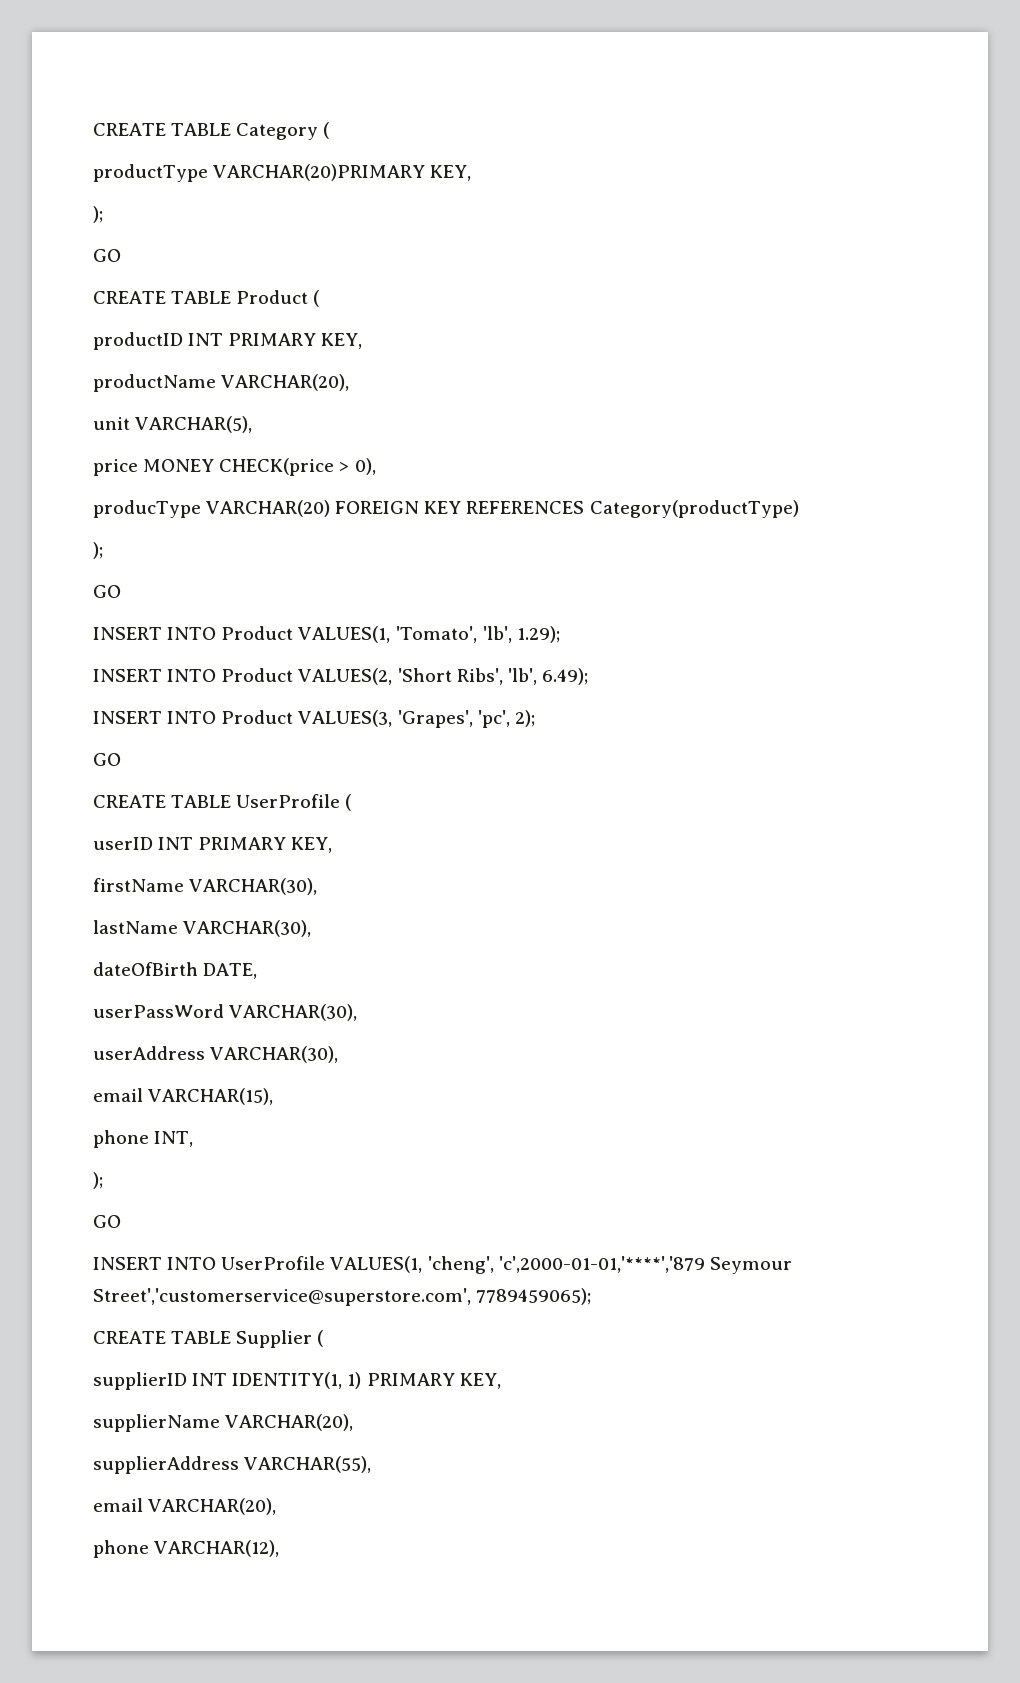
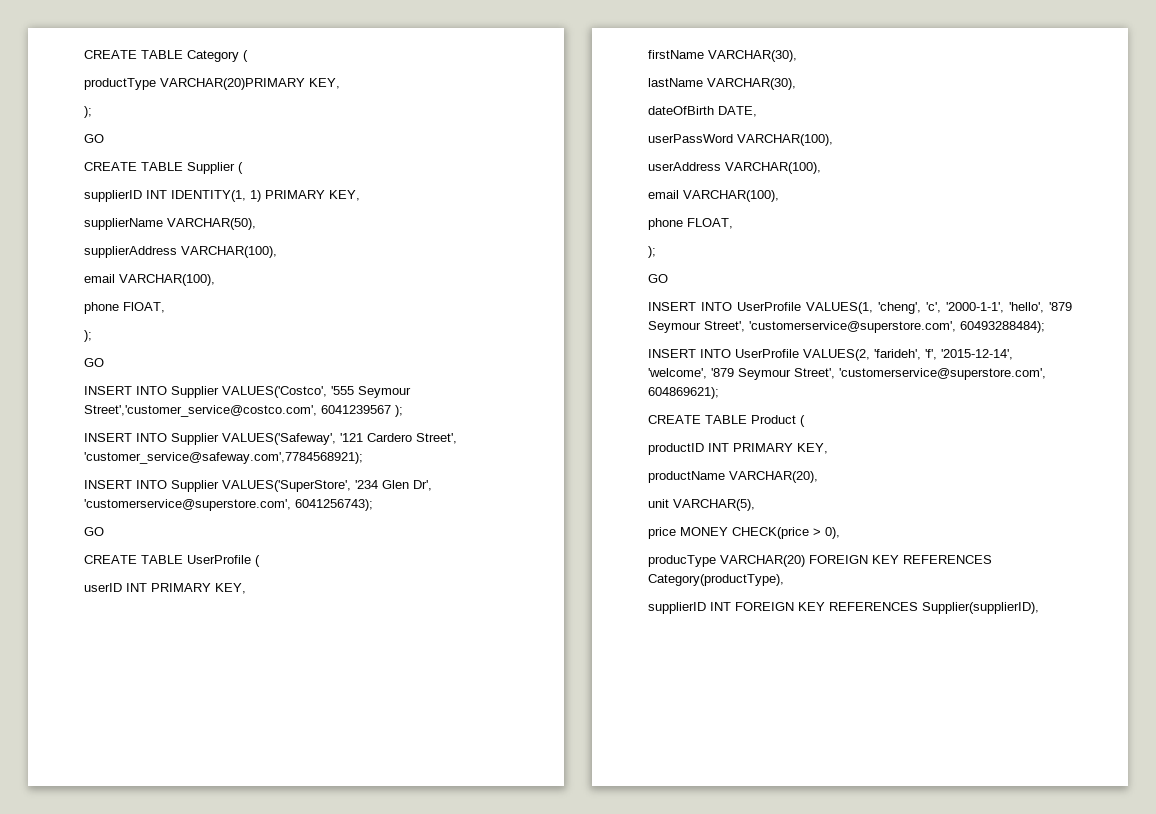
(121, 255) none -> [84,162,243,174] [84,190,360,202] [84,218,256,230] [84,246,277,258] [84,274,215,286] [84,302,165,314] [84,330,92,342] [84,358,104,367] [84,386,411,398] [84,405,403,417] [84,433,457,445] [84,452,363,464] [84,480,432,492] [84,499,373,511] [84,527,104,536] [84,555,260,567] [84,583,246,594] [648,50,797,62] [648,78,796,90] [648,106,757,117] [648,134,833,146] [648,162,821,174] [648,190,779,202] [648,218,733,230] [648,246,656,258] [648,274,668,283] [648,302,1072,314] [648,321,1045,333] [648,349,1013,361] [648,368,1046,380] [648,387,719,399] // CREATE TABLE Supplier ( // supplierID INT IDENTITY(1, 1) PRIMARY KEY, // supplierName VARCHAR(50), // supplierAddress VARCHAR(100), // email VARCHAR(100), // phone FlOAT, // ); // GO // INSERT INTO Supplier VALUES('Costco', '555 Seymour Street','customer_service@costco.com', 6041239567 ); // INSERT INTO Supplier VALUES('Safeway', '121 Cardero Street', 'customer_service@safeway.com',7784568921); // INSERT INTO Supplier VALUES('SuperStore', '234 Glen Dr', 'customerservice@superstore.com', 6041256743); // GO // CREATE TABLE UserProfile ( // userID INT PRIMARY KEY, // firstName VARCHAR(30), // lastName VARCHAR(30), // dateOfBirth DATE, // userPassWord VARCHAR(100), // userAddress VARCHAR(100), // email VARCHAR(100), // phone FLOAT, // ); // GO // INSERT INTO UserProfile VALUES(1, 'cheng', 'c', '2000-1-1', 'hello', '879 Seymour Street', 'customerservice@superstore.com', 60493288484); // INSERT INTO UserProfile VALUES(2, 'farideh', 'f', '2015-12-14', 'welcome', '879 Seymour Street', 'customerservice@superstore.com', 604869621);
[589,500,799,518] [93,542,103,559] [93,585,121,598] [93,626,560,643] [93,668,588,685] [93,710,535,728] [93,753,121,766] [93,794,352,811] [93,837,333,853] [93,878,318,895] [93,920,312,937] [93,962,258,979] [93,1004,358,1021] [93,1046,339,1063] [93,1088,274,1105] [93,1130,194,1148] [93,1172,103,1189] [93,1215,121,1228] [93,1256,792,1274] [93,1288,592,1306] [93,1330,324,1348] [93,1372,501,1390] [93,1414,354,1432] [93,1456,372,1474] [93,1498,277,1515] [93,1540,280,1558] Category(productType) // ); // GO // INSERT INTO Product VALUES(1, 'Tomato', 'lb', 1.29); // INSERT INTO Product VALUES(2, 'Short Ribs', 'lb', 6.49); // INSERT INTO Product VALUES(3, 'Grapes', 'pc', 2); // GO // CREATE TABLE UserProfile ( // userID INT PRIMARY KEY, // firstName VARCHAR(30), // lastName VARCHAR(30), // dateOfBirth DATE, // userPassWord VARCHAR(30), // userAddress VARCHAR(30), // email VARCHAR(15), // phone INT, // ); // GO // INSERT INTO UserProfile VALUES(1, 'cheng', 'c',2000-01-01,'****','879 Seymour Street','customerservice@superstore.com', 7789459065); // CREATE TABLE Supplier ( // supplierID INT IDENTITY(1, 1) PRIMARY KEY, // supplierName VARCHAR(20), // supplierAddress VARCHAR(55), // email VARCHAR(20), // phone VARCHAR(12), -> [648,574,784,586] [648,602,1039,614] Category(productType), // supplierID INT FOREIGN KEY REFERENCES Supplier(supplierID),

